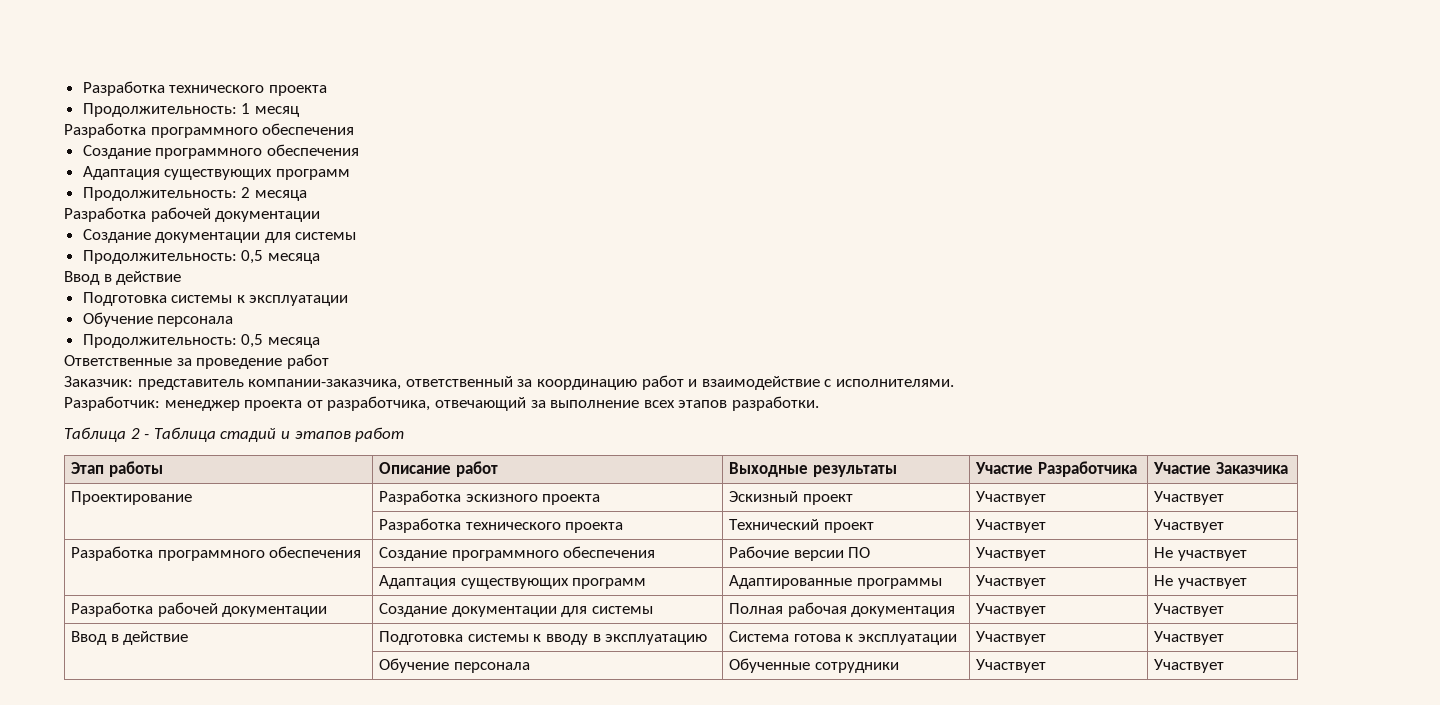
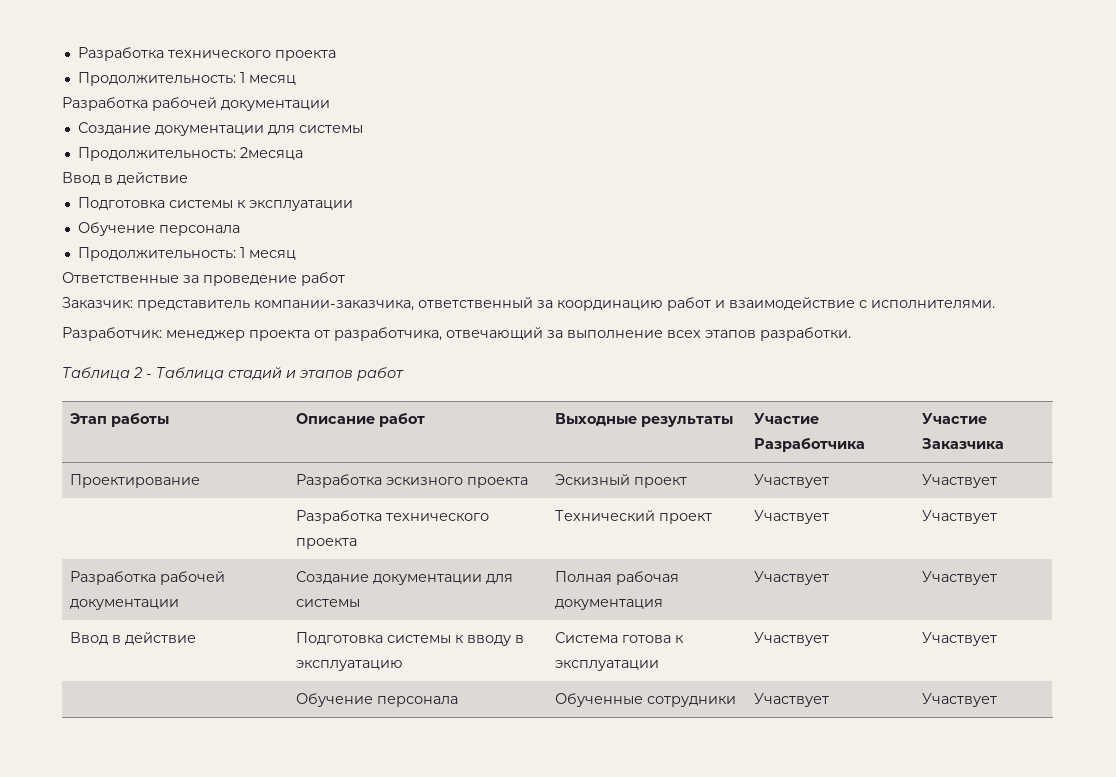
[64,123,355,138] [82,144,359,159] [82,166,350,180] [82,187,307,201] // Разработка программного обеспечения // Создание программного обеспечения // Адаптация существующих программ // Продолжительность: 2 месяца -> (296, 80) none
[241,250,320,264] 0,5 месяца -> [239,147,303,160] 2месяца
[241,334,320,348] 0,5 месяца -> [239,247,296,260] 1 месяц
[71,546,362,561] [379,546,656,561] [729,546,871,561] [976,547,1047,561] [1154,547,1247,561] [379,575,647,589] [729,575,942,589] [976,575,1047,589] [1154,575,1247,589] // Разработка программного обеспечения | Создание программного обеспечения | Рабочие версии ПО | Участвует | Не участвует // | Адаптация существующих программ | Адаптированные программы | Участвует | Не участвует -> (998, 517) none

